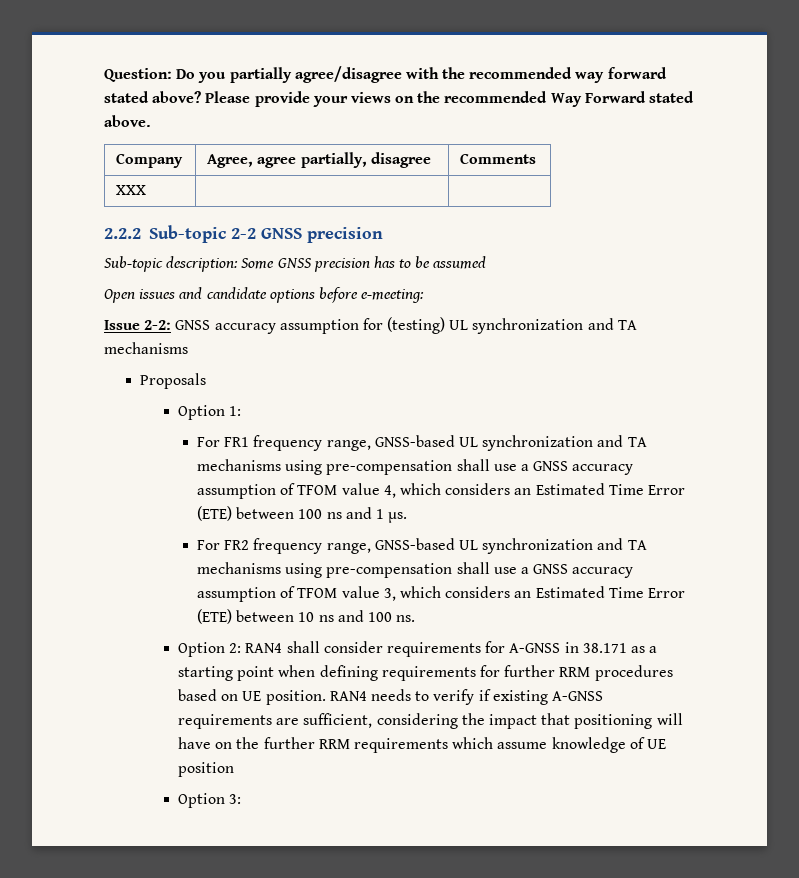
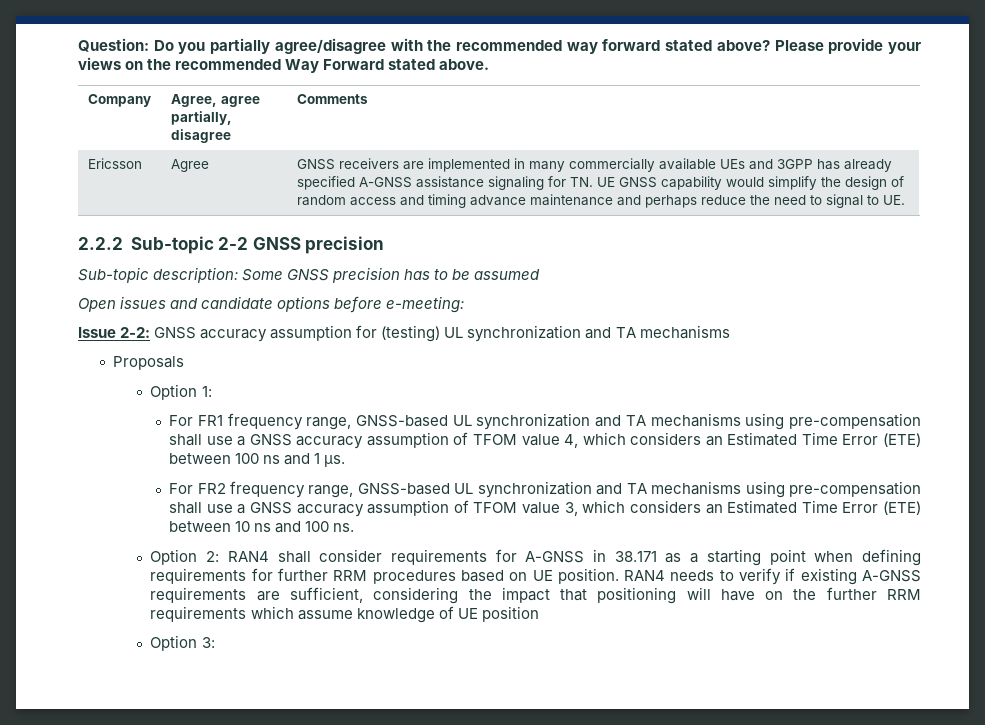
[116,185,147,195] XXX | | -> [87,158,142,169] [170,159,209,172] [296,158,892,172] [296,176,904,190] [296,194,905,208] Ericsson | Agree | GNSS receivers are implemented in many commercially available UEs and 3GPP has already specified A-GNSS assistance signaling for TN. UE GNSS capability would simplify the design of random access and timing advance maintenance and perhaps reduce the need to signal to UE.

